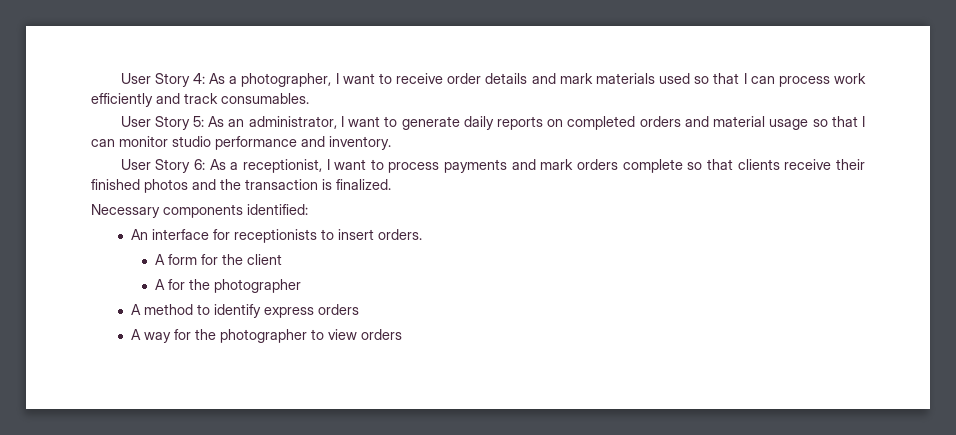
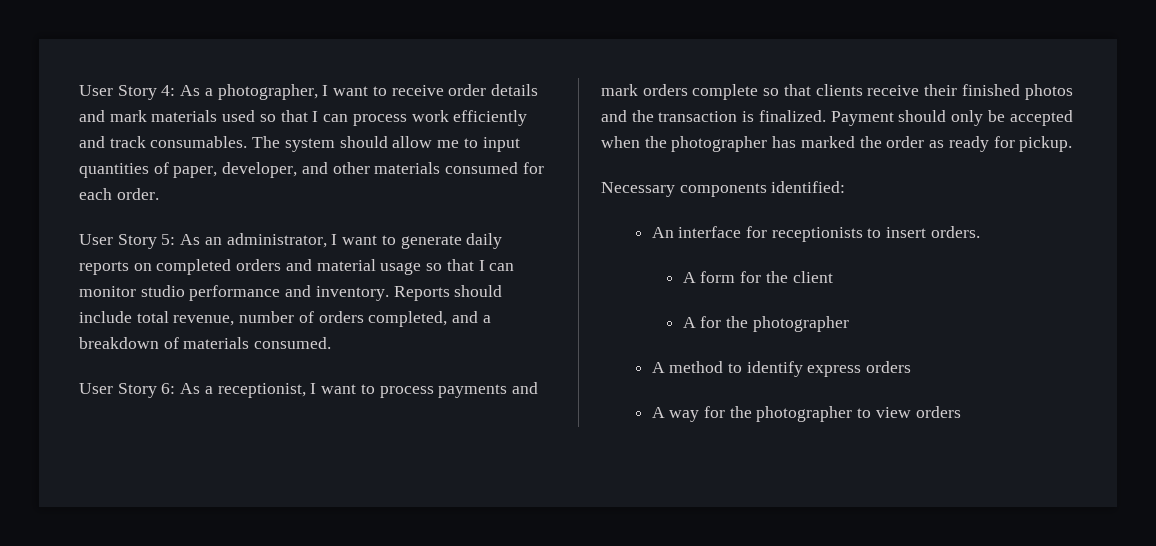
(309, 98) none -> [252,136,520,152] [79,162,544,178] [79,188,159,200] The system should allow me to input quantities of paper, developer, and other materials consumed for each order.
(391, 143) none -> [393,285,503,301] [79,311,491,327] [79,337,332,349] Reports should include total revenue, number of orders completed, and a breakdown of materials consumed.
(391, 184) none -> [830,110,1073,126] [601,136,1073,152] Payment should only be accepted when the photographer has marked the order as ready for pickup.

